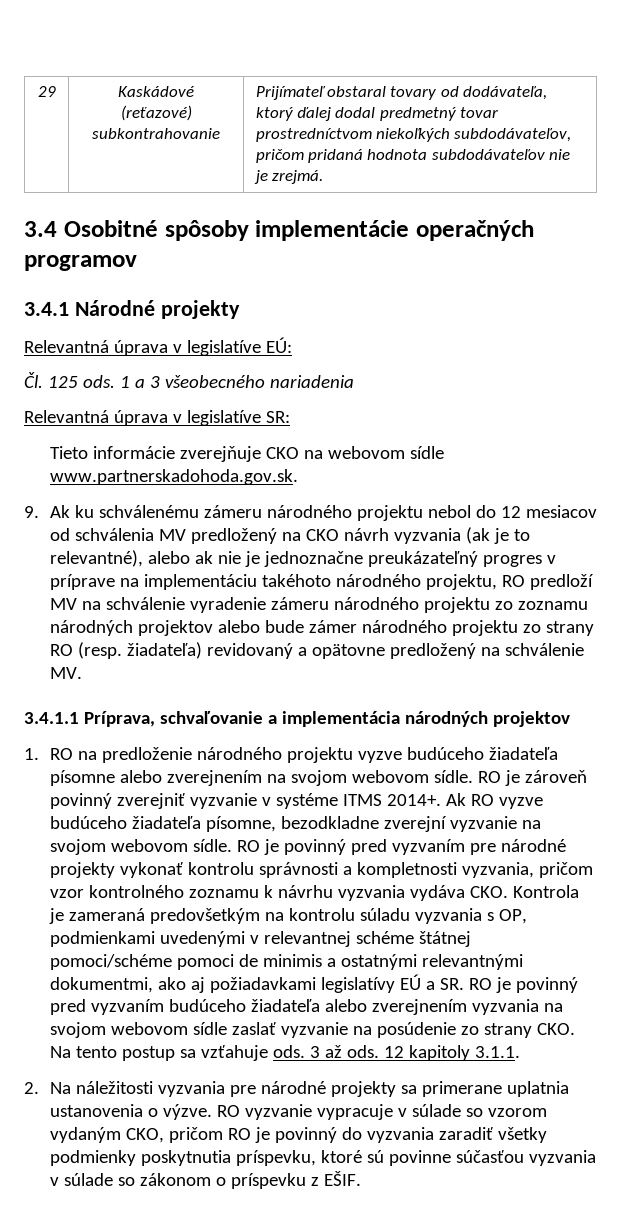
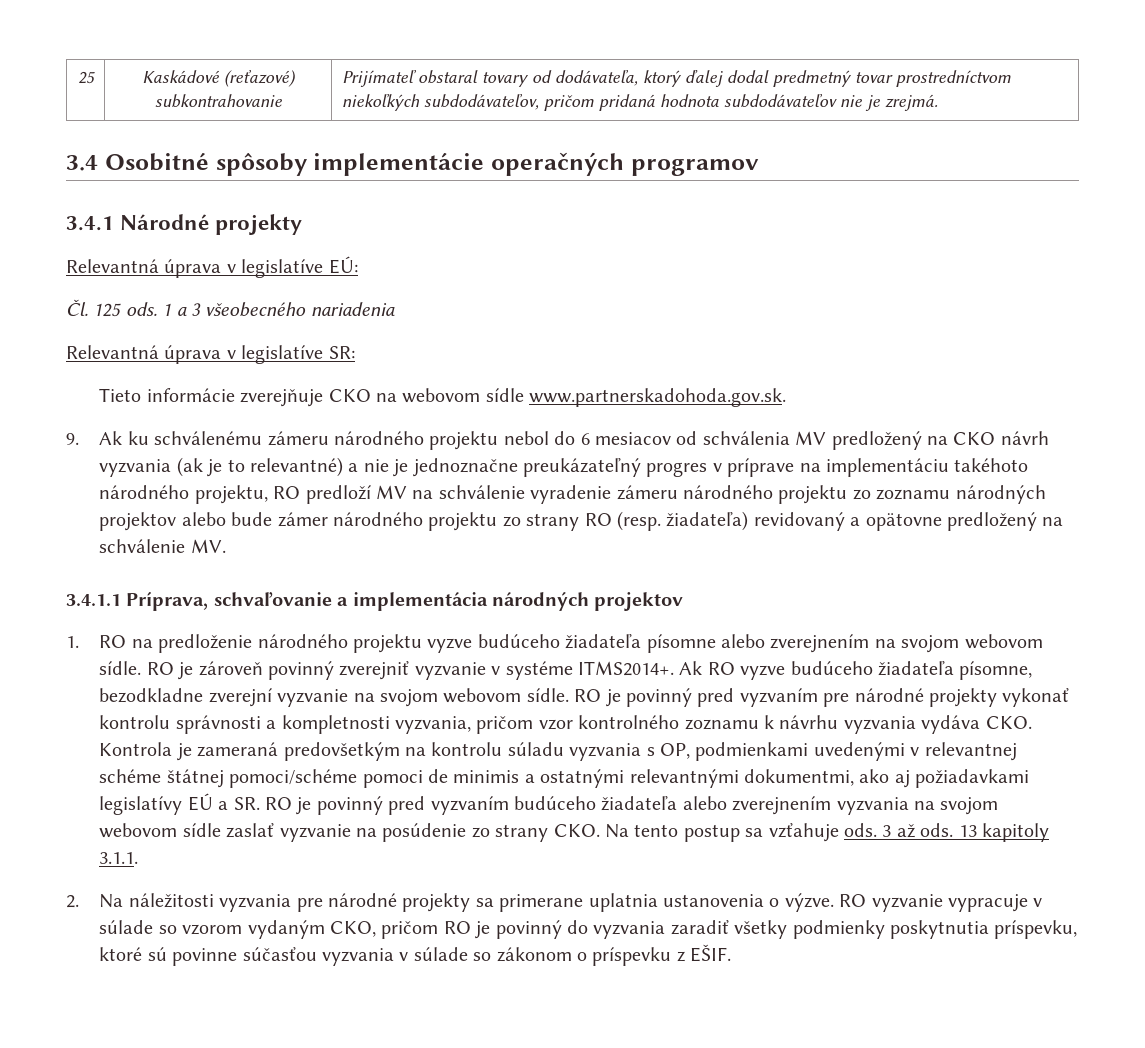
[37,86,56,97] 29 -> [77,71,95,84] 25
[500,506,521,518] 12 -> [580,433,590,445] 6
[49,550,213,567] relevantné), alebo ak -> [249,457,359,477] relevantné) a
[342,794,441,806] ITMS 2014+. -> [577,661,674,676] ITMS2014+.
[383,1046,404,1058] 12 -> [958,825,977,837] 13

